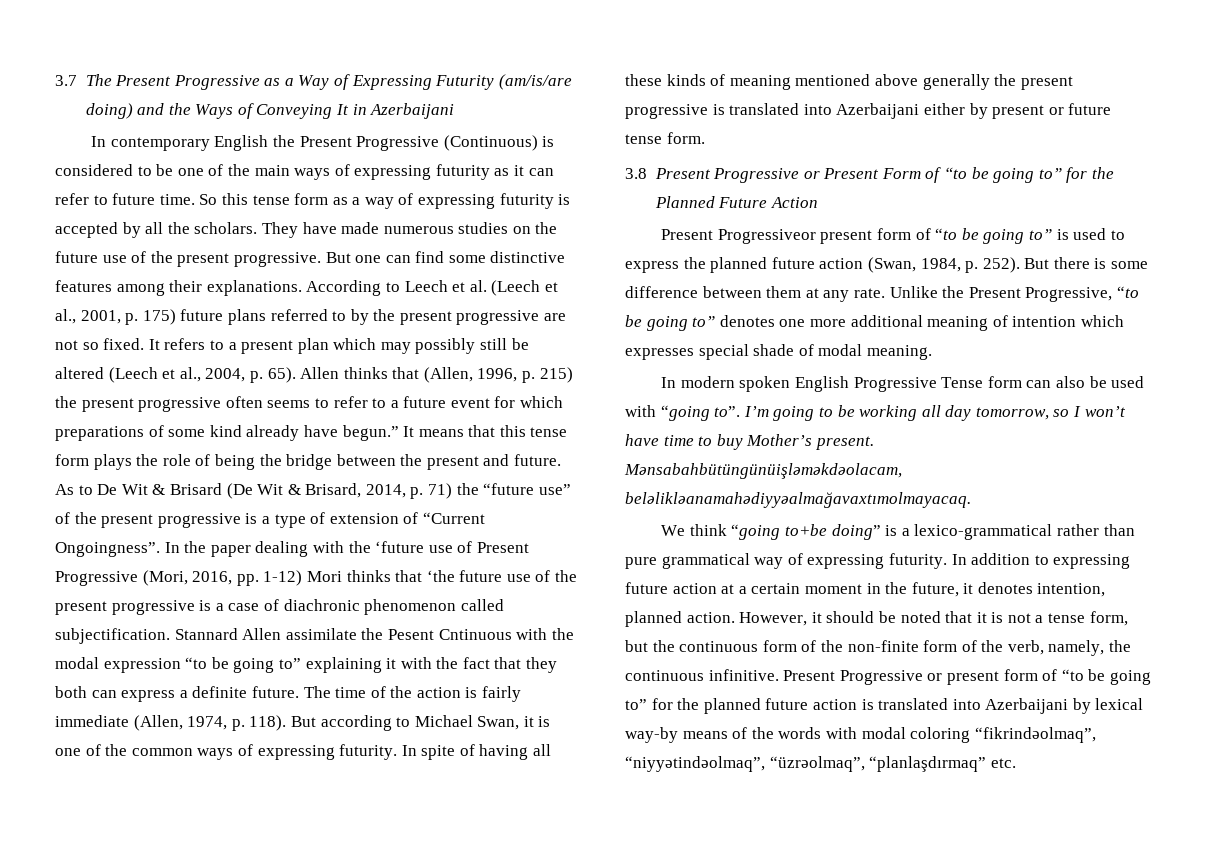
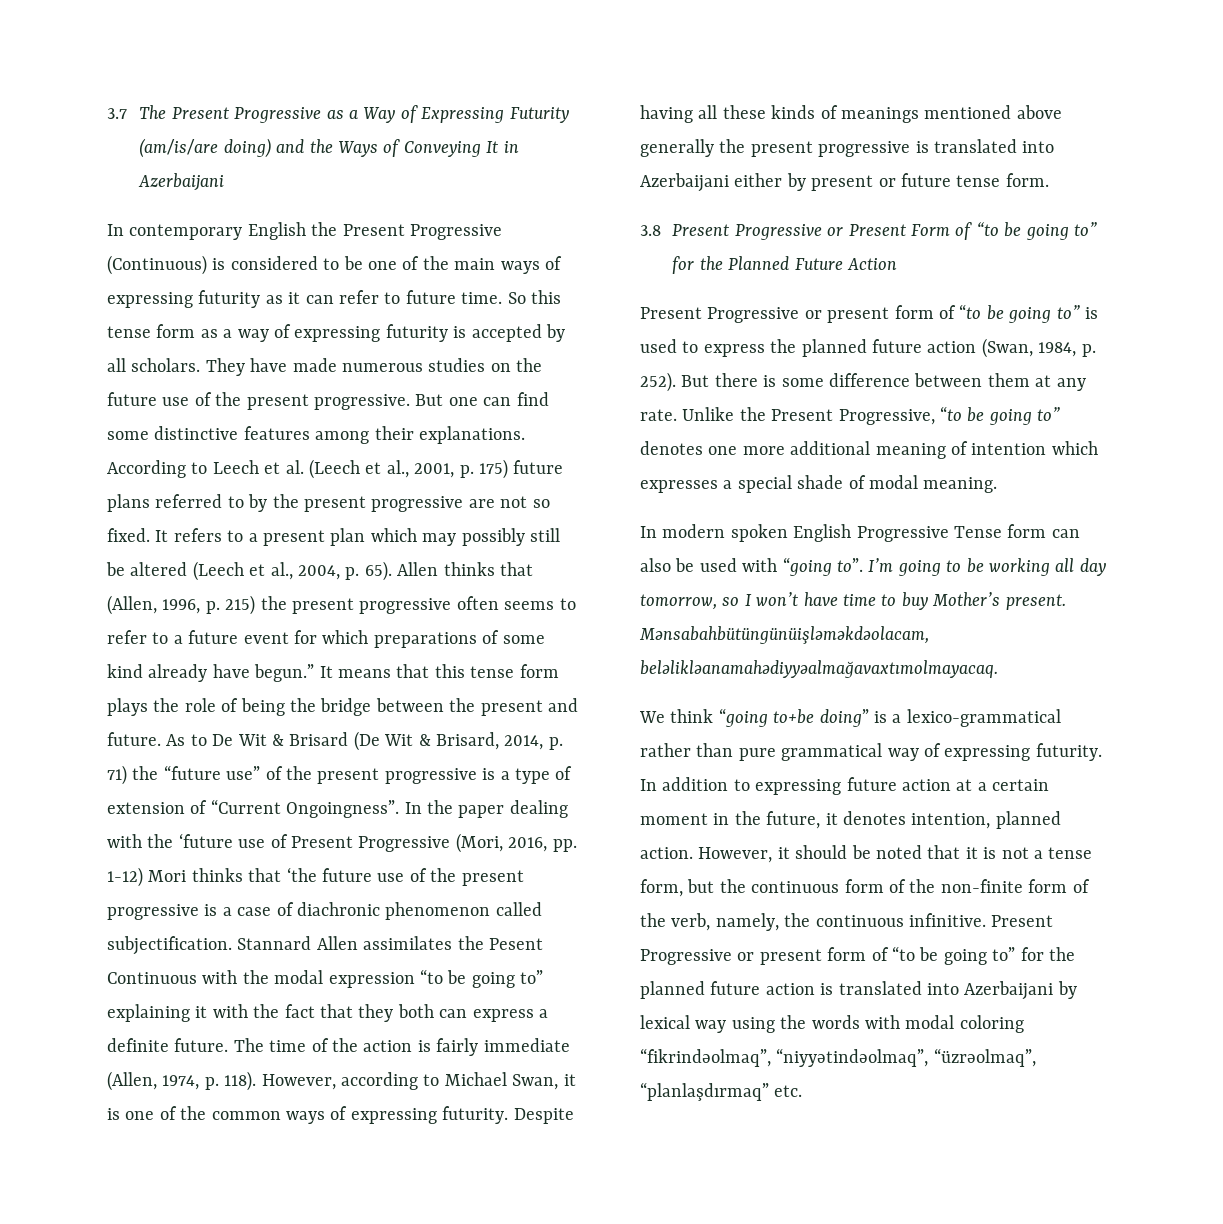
[167,222,190,234] the -> (126, 365) none
[285,628,357,640] assimilate -> [363,936,453,950] assimilates
[438,629,512,640] Cntinuous -> [107,972,197,984] Continuous
[290,716,316,727] But -> [261,1074,336,1090] However,
[401,744,475,760] In spite of -> [513,1108,574,1124] Despite
[729,75,791,90] meaning -> [841,107,919,123] meanings
[717,229,816,244] Progressiveor -> [707,307,822,323] Progressive or
(694, 354) none -> [723,480,733,489] a
[625,727,748,743] way-by means of -> [695,1017,775,1033] way using

